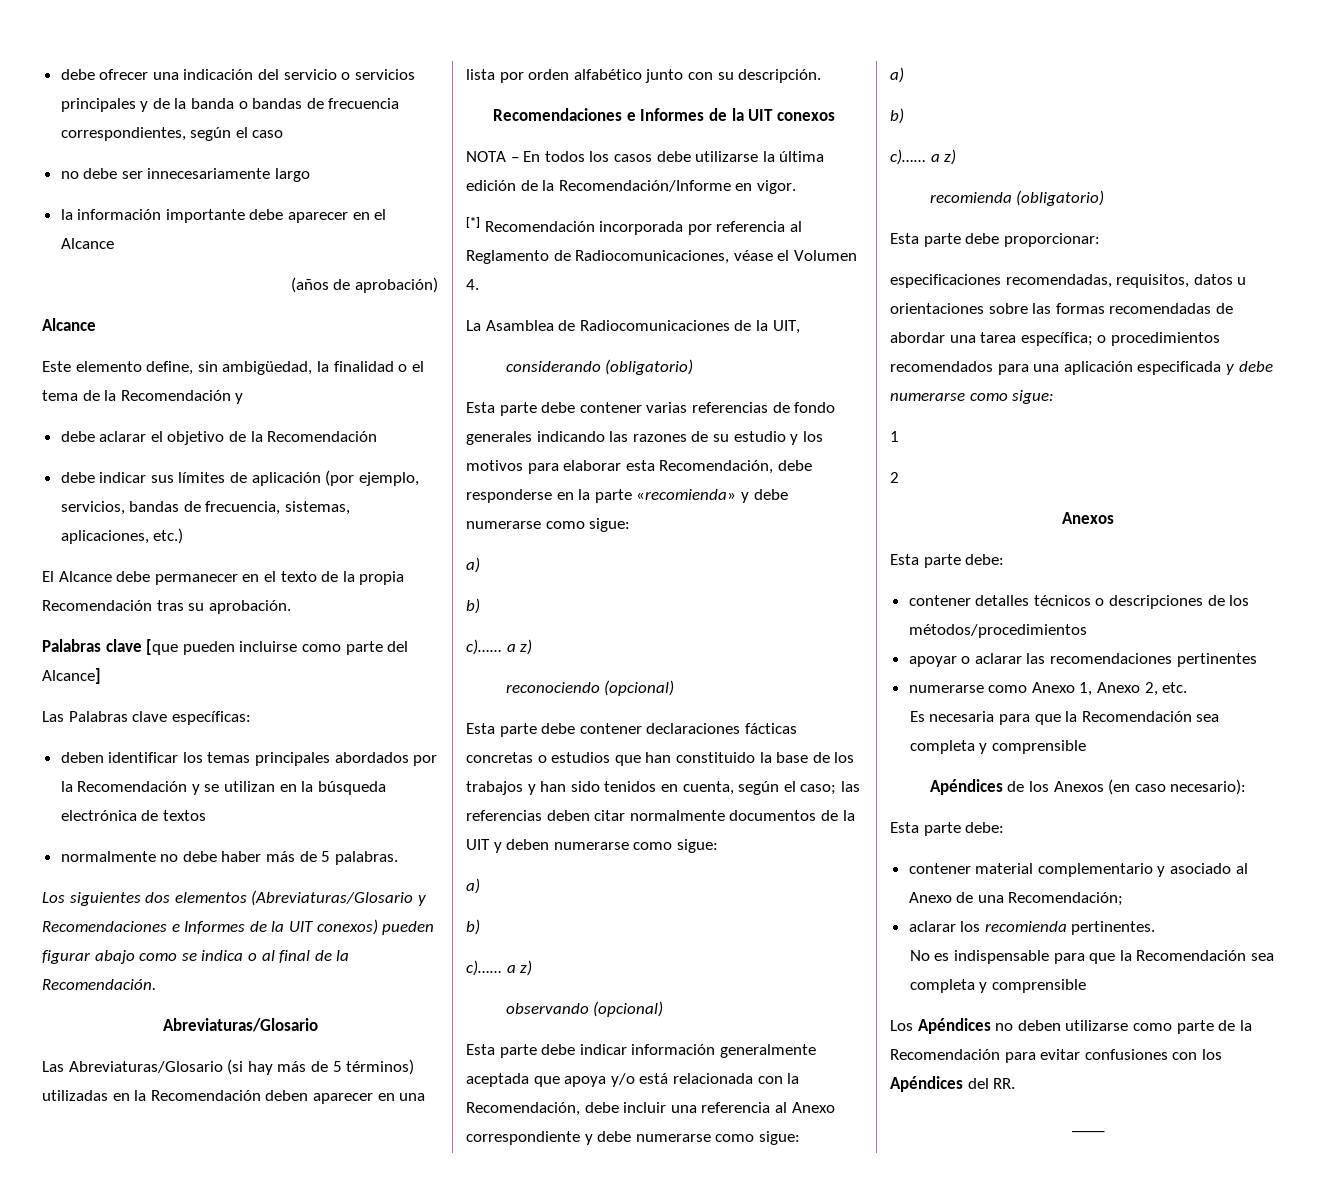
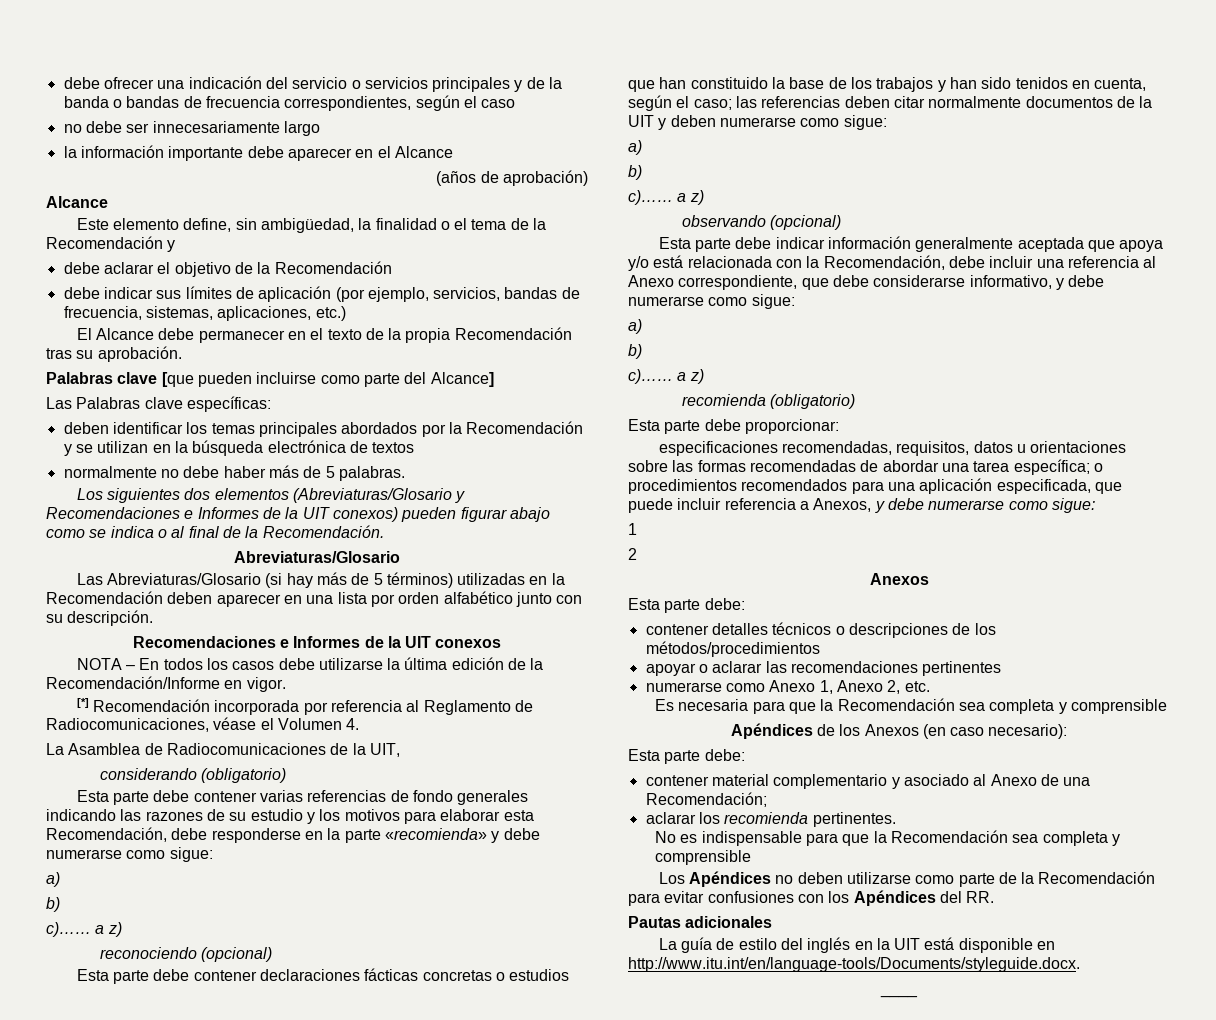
[466,1131,580,1145] correspondiente -> [678,275,1052,290] correspondiente, que debe considerarse informativo,
[1137,361,1222,375] especificada -> [996,479,1122,494] [628,498,872,513] especificada, que puede incluir referencia a Anexos,
(1016, 1083) none -> [628,916,773,928] [658,937,1056,953] [628,957,1080,972] // Pautas adicionales // La guía de estilo del inglés en la UIT está disponible en http://www.itu.int/en/language-tools/Documents/styleguide.docx.

